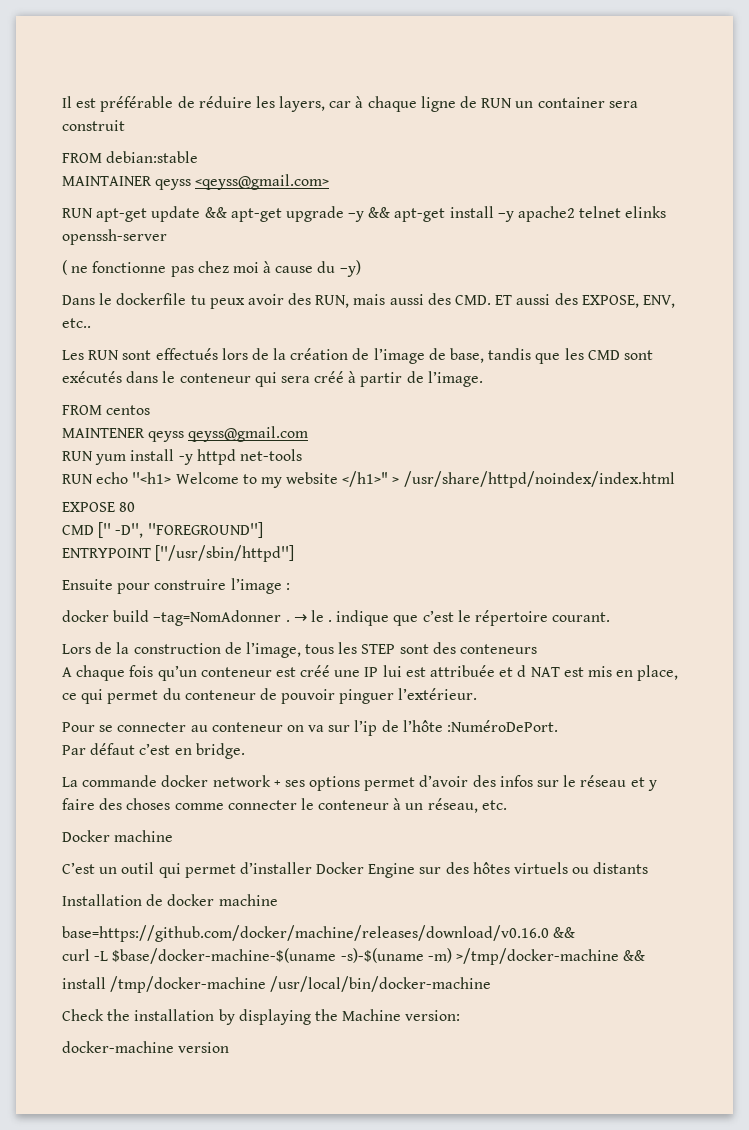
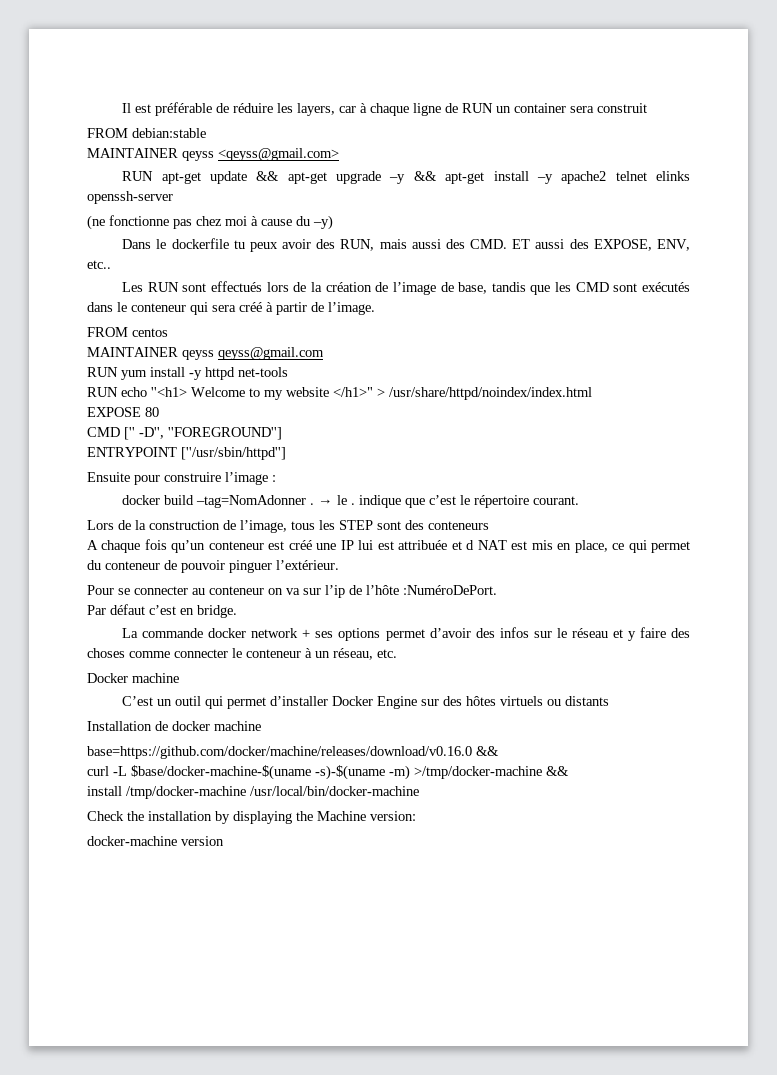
[62,260,89,275] ( ne -> [87,215,105,230] (ne
[62,428,145,438] MAINTENER -> [87,347,178,357] MAINTAINER

